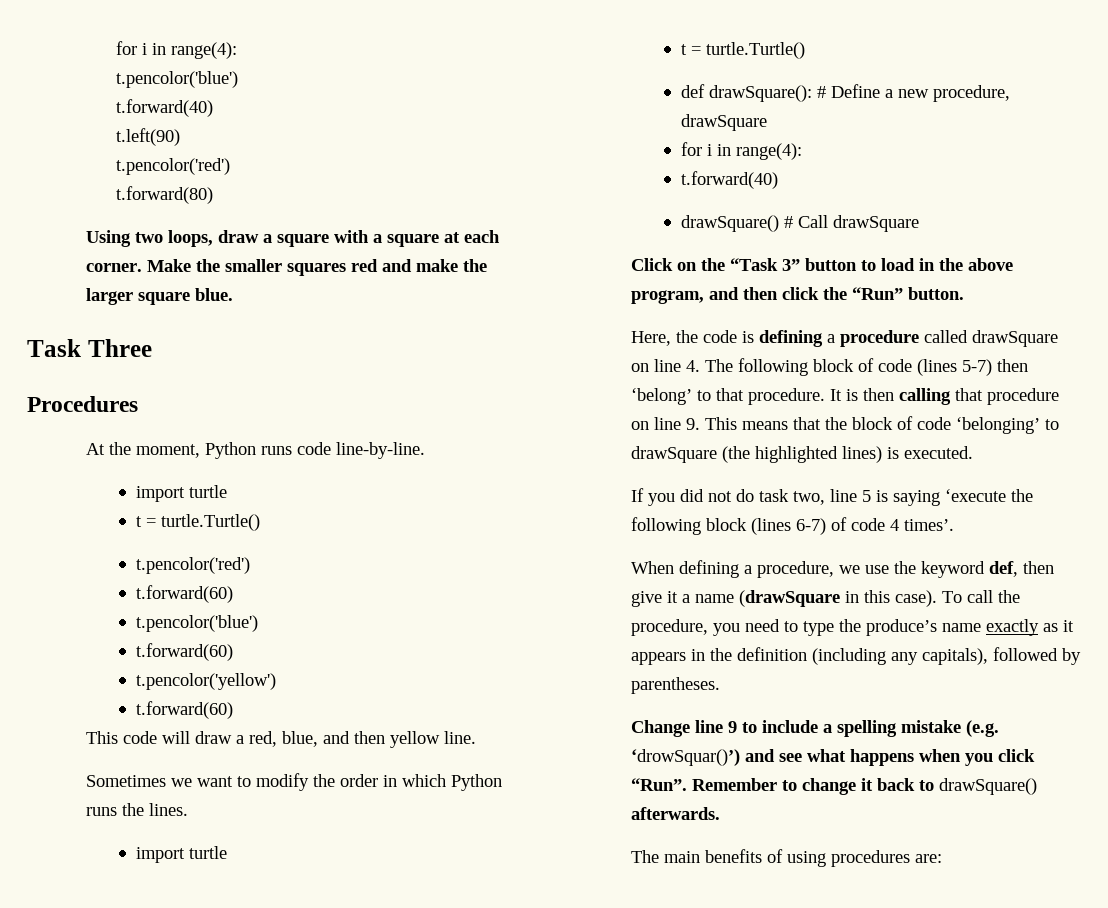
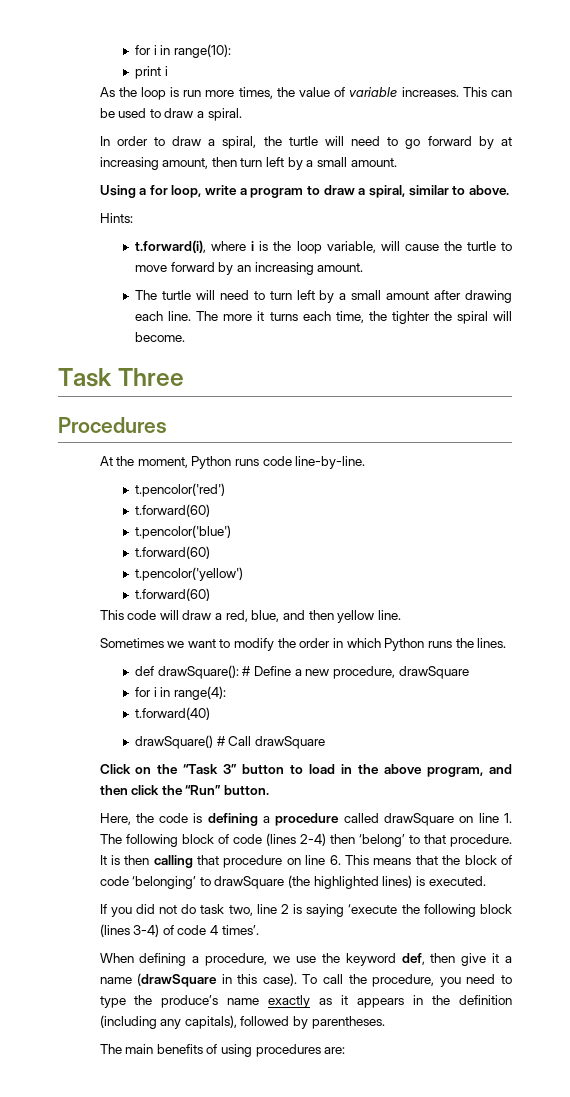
[115,41,237,59] [115,71,238,88] [115,99,213,117] [115,128,180,146] [115,158,230,175] [115,186,213,204] [86,230,501,247] [86,259,488,276] [86,288,234,305] for i in range(4): // t.pencolor('blue') // t.forward(40) // t.left(90) // t.pencolor('red') // t.forward(80) // Using two loops, draw a square with a square at each corner. Make the smaller squares red and make the larger square blue. -> [135,44,232,58] [135,66,168,79] [99,87,513,100] [99,108,242,121] [99,136,513,149] [99,157,397,170] [99,185,509,198] [99,213,133,223] [135,240,513,254] [135,262,364,275] [135,290,512,303] [135,311,512,324] [135,332,186,342] for i in range(10): // print i // As the loop is run more times, the value of variable increases. This can be used to draw a spiral. // In order to draw a spiral, the turtle will need to go forward by at increasing amount, then turn left by a small amount. // Using a for loop, write a program to draw a spiral, similar to above. // Hints: // t.forward(i), where i is the loop variable, will cause the turtle to move forward by an increasing amount. // The turtle will need to turn left by a small amount after drawing each line. The more it turns each time, the tighter the spiral will become.
[135,485,227,502] [135,514,260,531] // import turtle // t = turtle.Turtle() -> (366, 462) none
[135,846,227,863] [680,42,805,59] // import turtle // t = turtle.Turtle() -> (507, 643) none
[686,360,701,372] 4. -> [503,813,512,823] 1.
[962,359,993,376] 5-7) -> [299,833,326,846] 2-4)
[686,418,701,430] 9. -> [329,855,341,865] 6.
[862,490,872,502] 5 -> [280,904,289,914] 2
[796,518,827,535] 6-7) -> [133,924,160,937] 3-4)
[631,720,1000,737] [631,749,1036,766] [631,778,1038,795] [631,807,721,820] // Change line 9 to include a spelling mistake (e.g. ‘drowSquar()’) and see what happens when you click “Run”. Remember to change it back to drawSquare() afterwards. -> (385, 1022) none

